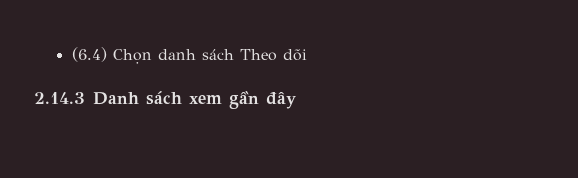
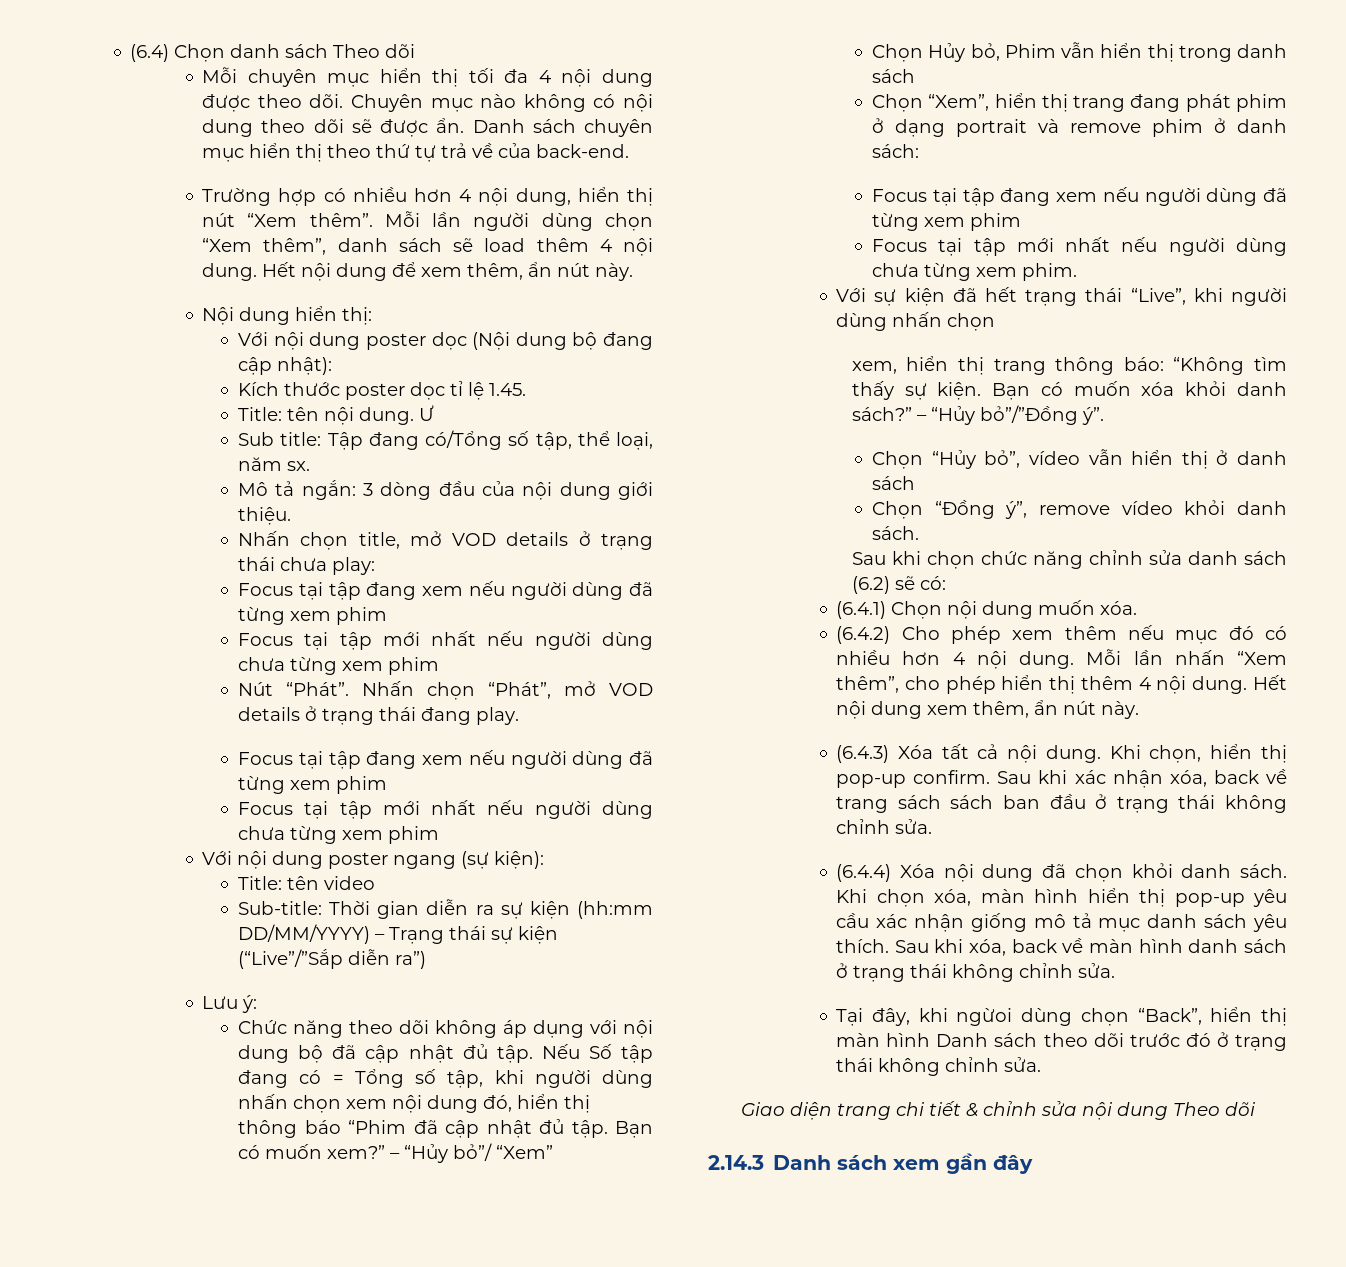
(307, 55) none -> [202,67,653,87] [202,94,653,112] [202,118,653,137] [202,143,630,162] [202,187,653,206] [202,211,653,231] [202,238,653,256] [202,262,634,281] [202,306,373,325] [238,332,653,350] [238,357,333,375] [238,381,527,400] [238,405,435,425] [238,430,653,450] [238,457,311,471] [238,480,653,500] [238,507,292,525] [238,531,653,550] [238,557,376,575] [238,581,653,600] [238,607,388,625] [238,631,653,650] [238,657,440,675] [238,681,654,700] [238,706,520,725] [238,750,653,769] [238,776,388,794] [238,800,653,819] [238,826,440,844] [202,851,545,869] [238,876,376,890] [238,899,654,919] [238,924,559,944] [238,949,427,969] [202,995,258,1013] [238,1020,653,1038] [238,1044,653,1063] [238,1069,653,1088] [238,1094,591,1113] [238,1119,653,1138] [238,1143,554,1163] [872,42,1287,62] [872,69,916,83] [872,93,1287,112] [872,118,1287,137] [872,144,920,158] [872,187,1287,206] [872,213,1022,231] [872,237,1287,256] [872,263,1078,281] [836,287,1287,306] [836,312,996,331] [851,356,1287,375] [851,381,1287,400] [851,405,1104,425] [872,449,1287,469] [872,476,916,490] [872,500,1287,519] [872,526,920,540] [851,550,1287,569] [851,576,946,594] [836,600,1138,619] [836,625,1287,644] [836,649,1287,669] [836,675,1287,694] [836,700,1140,719] [836,744,1287,763] [836,769,1287,788] [836,794,1287,813] [836,819,933,834] [836,863,1287,882] [836,888,1287,907] [836,913,1287,932] [836,938,1287,956] [836,963,1116,982] [836,1007,1287,1026] [836,1032,1287,1051] [836,1057,1042,1076] [740,1101,1256,1120] // Mỗi chuyên mục hiển thị tối đa 4 nội dung được theo dõi. Chuyên mục nào không có nội dung theo dõi sẽ được ẩn. Danh sách chuyên mục hiển thị theo thứ tự trả về của back-end. // Trường hợp có nhiều hơn 4 nội dung, hiển thị nút “Xem thêm”. Mỗi lần người dùng chọn “Xem thêm”, danh sách sẽ load thêm 4 nội dung. Hết nội dung để xem thêm, ẩn nút này. // Nội dung hiển thị: // Với nội dung poster dọc (Nội dung bộ đang cập nhật): // Kích thước poster dọc tỉ lệ 1.45. // Title: tên nội dung. Ư // Sub title: Tập đang có/Tổng số tập, thể loại, năm sx. // Mô tả ngắn: 3 dòng đầu của nội dung giới thiệu. // Nhấn chọn title, mở VOD details ở trạng thái chưa play: // Focus tại tập đang xem nếu người dùng đã từng xem phim // Focus tại tập mới nhất nếu người dùng chưa từng xem phim // Nút “Phát”. Nhấn chọn “Phát”, mở VOD details ở trạng thái đang play. // Focus tại tập đang xem nếu người dùng đã từng xem phim // Focus tại tập mới nhất nếu người dùng chưa từng xem phim // Với nội dung poster ngang (sự kiện): // Title: tên video // Sub-title: Thời gian diễn ra sự kiện (hh:mm DD/MM/YYYY) – Trạng thái sự kiện (“Live”/”Sắp diễn ra”) // Lưu ý: // Chức năng theo dõi không áp dụng với nội dung bộ đã cập nhật đủ tập. Nếu Số tập đang có = Tổng số tập, khi người dùng nhấn chọn xem nội dung đó, hiển thị thông báo “Phim đã cập nhật đủ tập. Bạn có muốn xem?” – “Hủy bỏ”/ “Xem” // Chọn Hủy bỏ, Phim vẫn hiển thị trong danh sách // Chọn “Xem”, hiển thị trang đang phát phim ở dạng portrait và remove phim ở danh sách: // Focus tại tập đang xem nếu người dùng đã từng xem phim // Focus tại tập mới nhất nếu người dùng chưa từng xem phim. // Với sự kiện đã hết trạng thái “Live”, khi người dùng nhấn chọn // xem, hiển thị trang thông báo: “Không tìm thấy sự kiện. Bạn có muốn xóa khỏi danh sách?” – “Hủy bỏ”/”Đồng ý”. // Chọn “Hủy bỏ”, vídeo vẫn hiển thị ở danh sách // Chọn “Đồng ý”, remove vídeo khỏi danh sách. // Sau khi chọn chức năng chỉnh sửa danh sách (6.2) sẽ có: // (6.4.1) Chọn nội dung muốn xóa. // (6.4.2) Cho phép xem thêm nếu mục đó có nhiều hơn 4 nội dung. Mỗi lần nhấn “Xem thêm”, cho phép hiển thị thêm 4 nội dung. Hết nội dung xem thêm, ẩn nút này. // (6.4.3) Xóa tất cả nội dung. Khi chọn, hiển thị pop-up confirm. Sau khi xác nhận xóa, back về trang sách sách ban đầu ở trạng thái không chỉnh sửa. // (6.4.4) Xóa nội dung đã chọn khỏi danh sách. Khi chọn xóa, màn hình hiển thị pop-up yêu cầu xác nhận giống mô tả mục danh sách yêu thích. Sau khi xóa, back về màn hình danh sách ở trạng thái không chỉnh sửa. // Tại đây, khi ngừoi dùng chọn “Back”, hiển thị màn hình Danh sách theo dõi trước đó ở trạng thái không chỉnh sửa. // Giao diện trang chi tiết & chỉnh sửa nội dung Theo dõi

